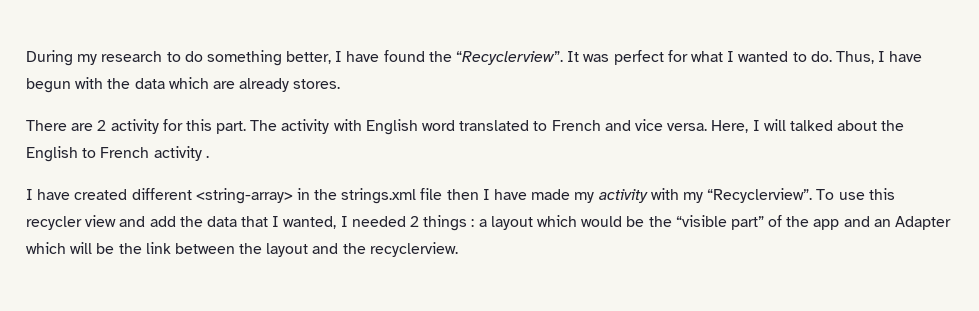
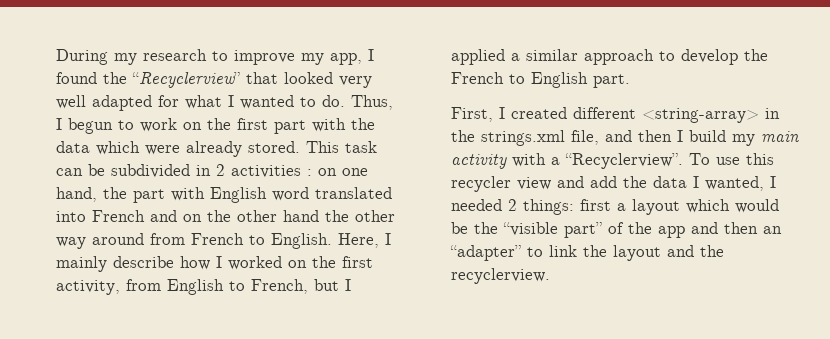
[184,50,664,66] do something better, I have found the “Recyclerview”. It was perfect -> [234,49,374,65] [56,72,372,88] [56,95,152,111] improve my app, I found the “Recyclerview” that looked very well adapted
[889,51,923,62] [26,77,341,93] [26,119,330,134] have begun with the data which are already stores. // There are 2 activity for this part. The activity -> [68,118,375,134] [56,141,377,157] [56,164,368,178] [56,187,165,203] begun to work on the first part with the data which were already stored. This task can be subdivided in 2 activities : on one hand, the part
[533,121,548,131] to -> [56,211,86,222] into
[634,119,905,133] [26,146,209,162] [26,189,71,200] vice versa. Here, I will talked about the English to French activity . // I have -> [183,210,395,222] [56,233,391,249] [56,256,373,272] [56,279,351,295] [451,49,768,65] [451,72,630,88] [451,107,505,122] on the other hand the other way around from French to English. Here, I mainly describe how I worked on the first activity, from English to French, but I applied a similar approach to develop the French to English part. // First, I
[420,188,703,203] file then I have made my activity with my -> [571,130,799,146] [451,153,560,169] file, and then I build my main activity with a
[241,216,269,227] that -> (687, 182) none
[423,215,475,231] things : -> [523,199,611,215] things: first
[873,216,951,230] [26,242,235,254] an Adapter which will be the link between -> [724,222,782,234] [450,245,577,261] then an “adapter” to link

